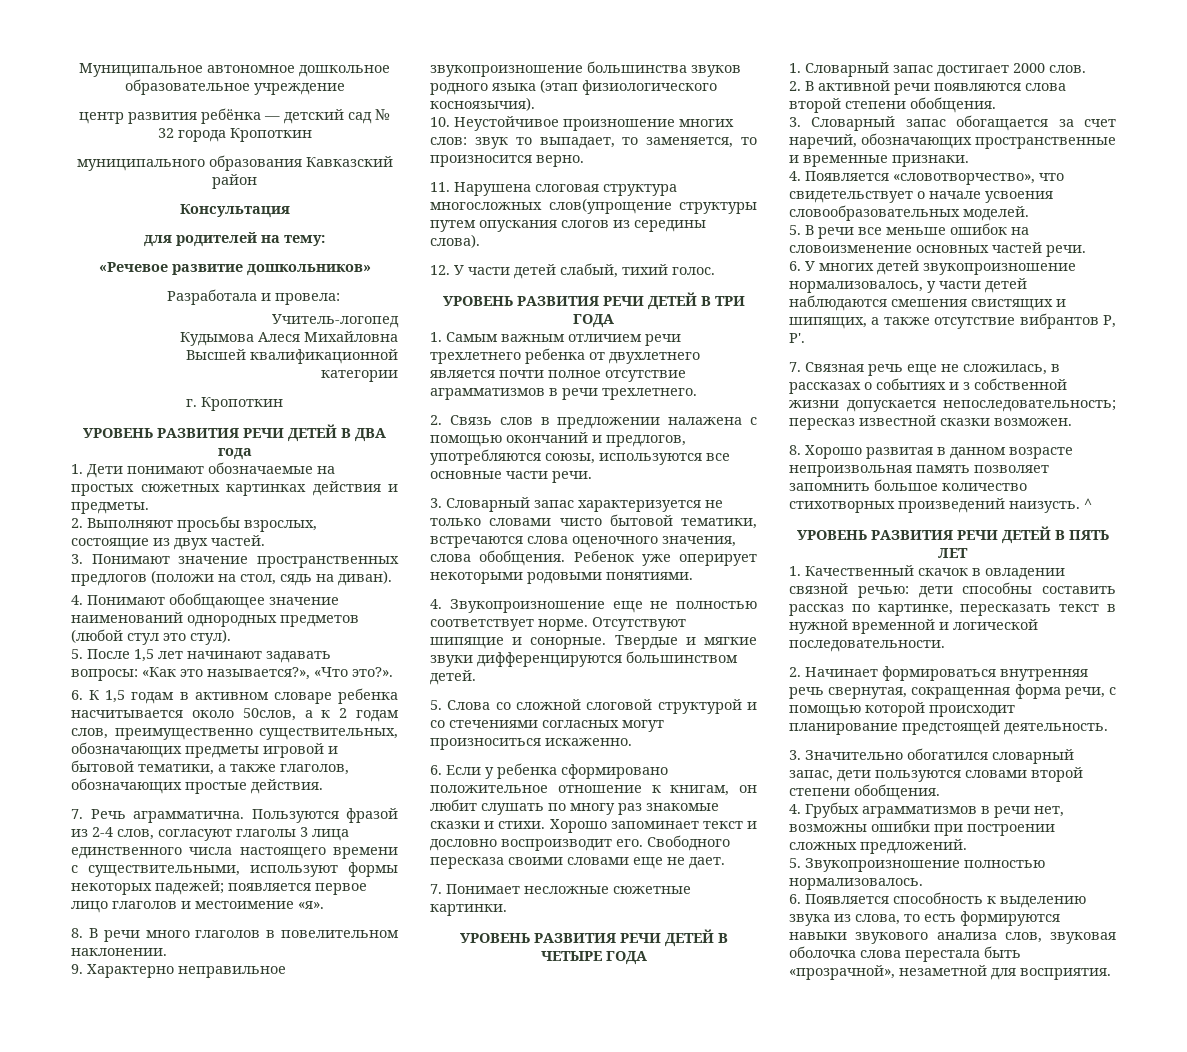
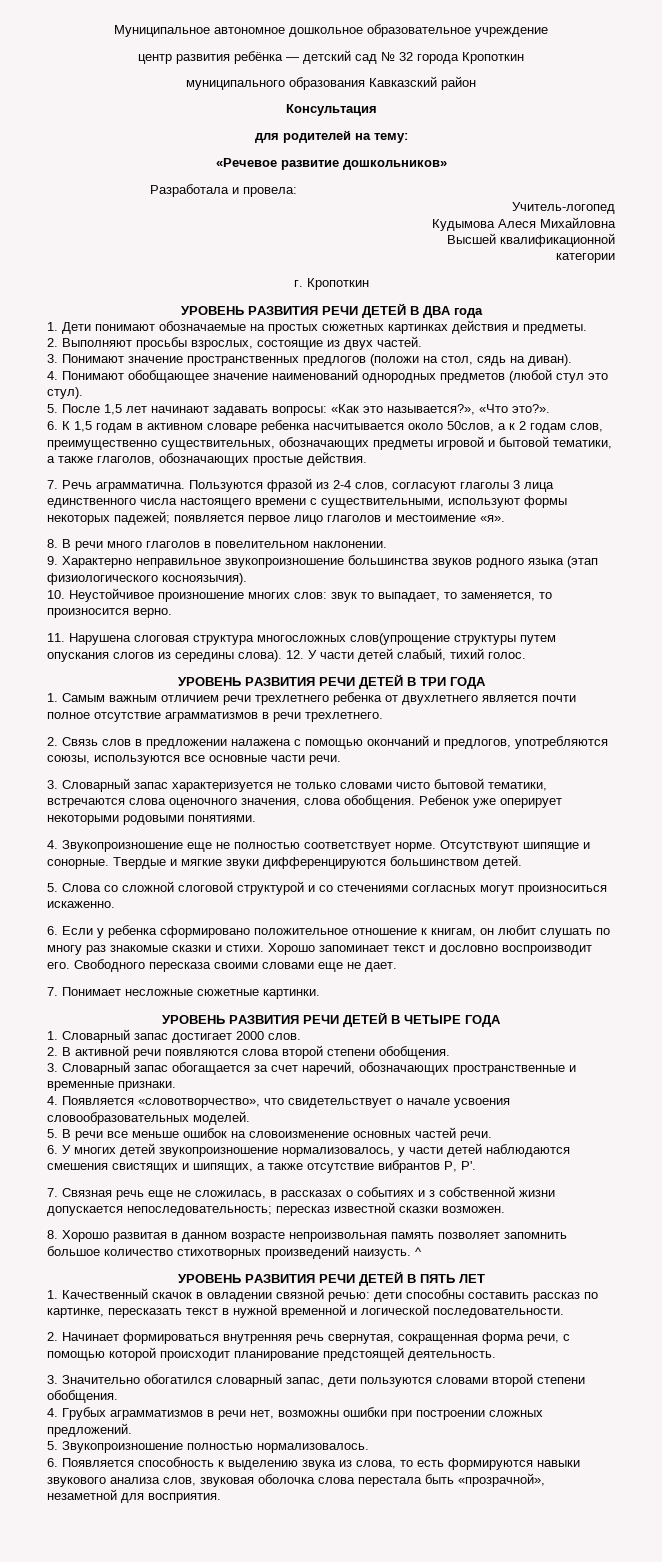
(480, 241) // -> (282, 656) none

